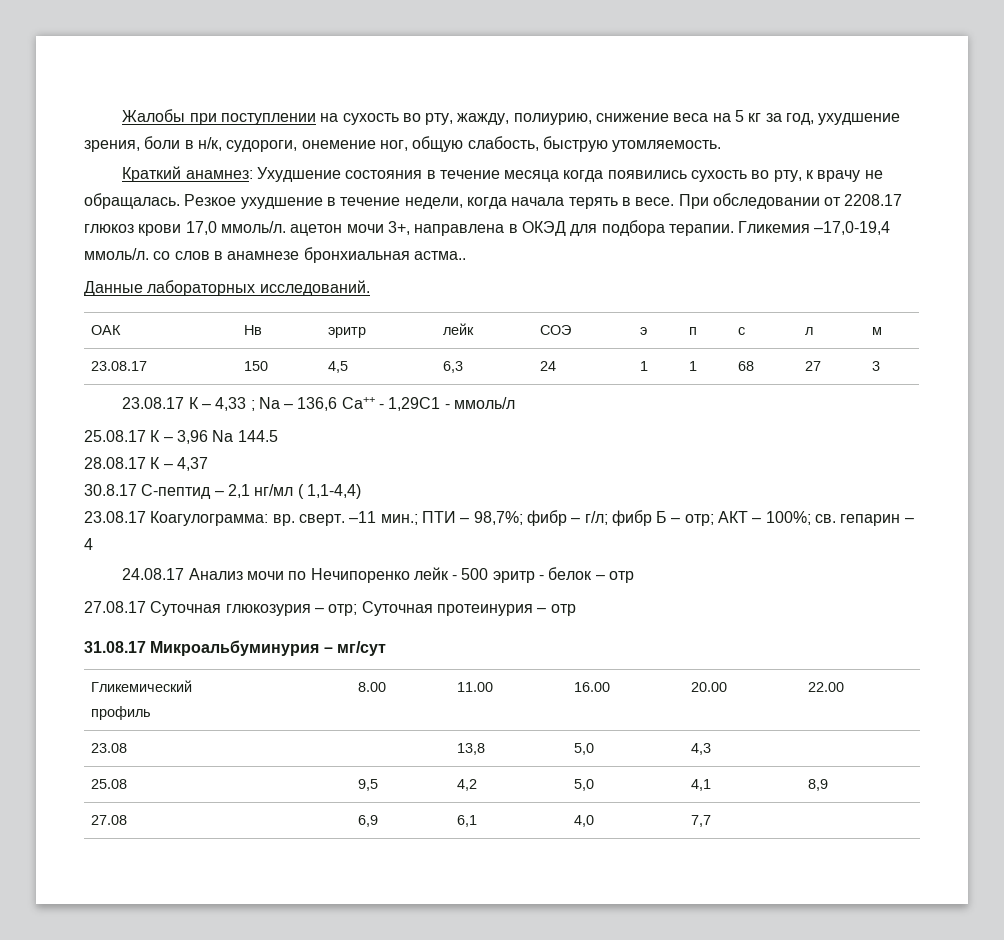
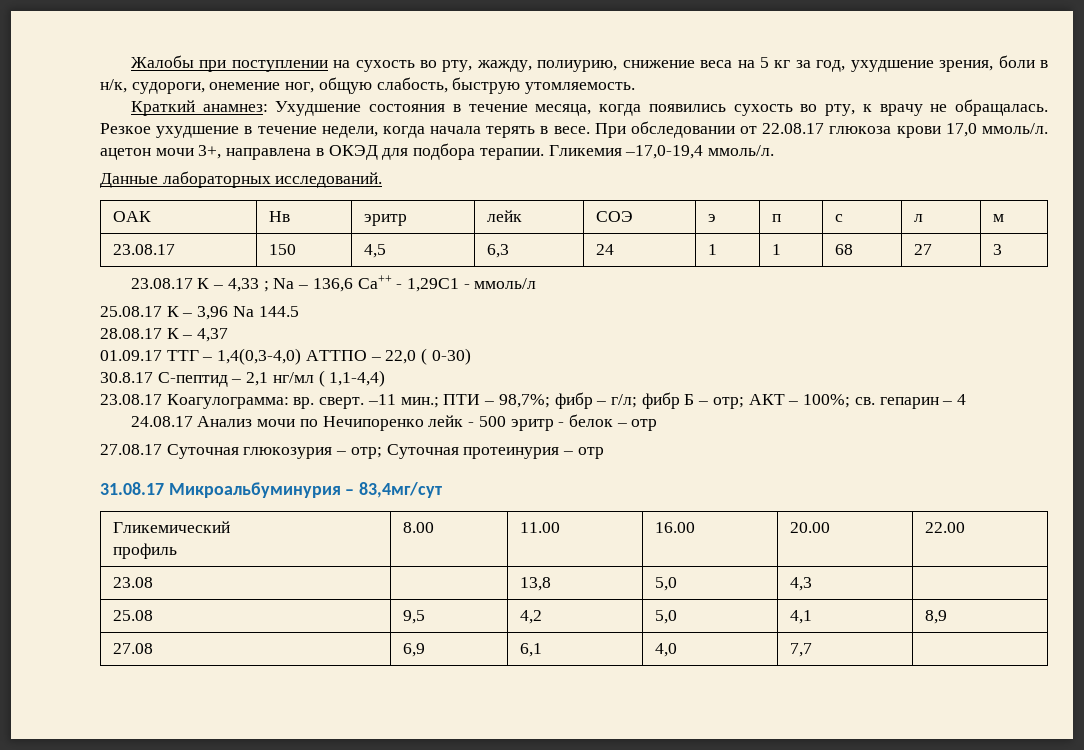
[504,170,560,182] месяца -> [535,104,592,116] месяца,
[844,194,903,206] [84,224,134,233] 2208.17 глюкоз -> [762,123,892,134] 22.08.17 глюкоза
[153,247,466,263] со слов в анамнезе бронхиальная астма.. -> (774, 150) none
(208, 464) none -> [100,348,471,365] // 01.09.17 ТТГ – 1,4(0,3-4,0) АТТПО – 22,0 ( 0-30)
[336,641,386,656] мг/сут -> [359,482,443,498] 83,4мг/сут

